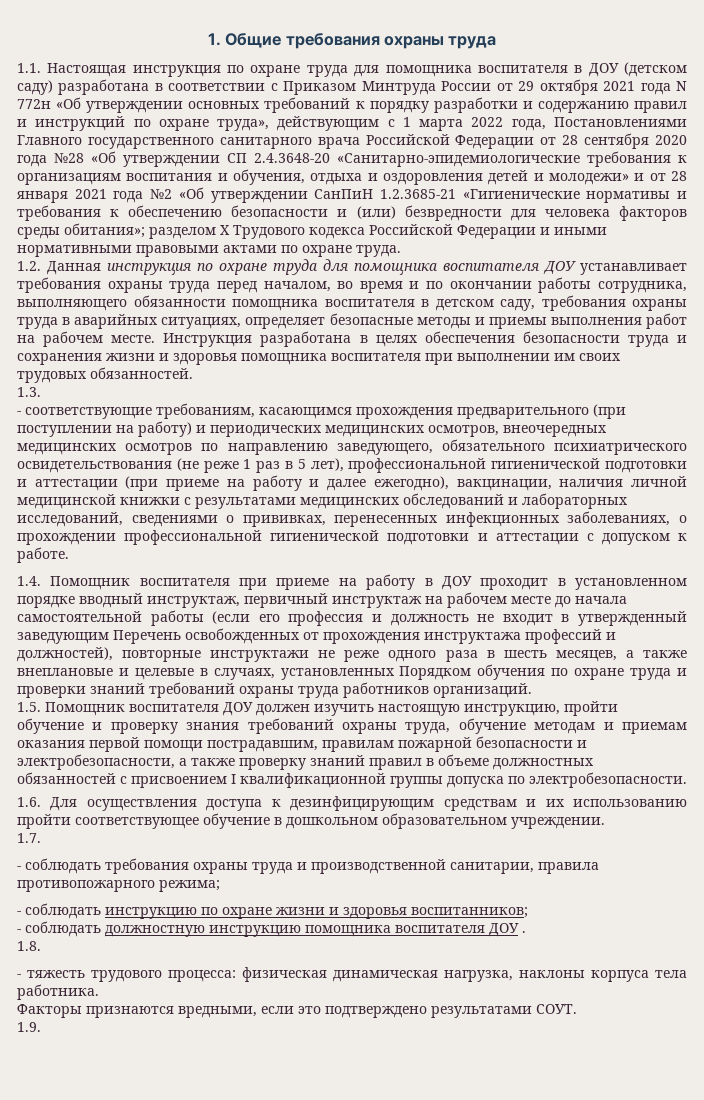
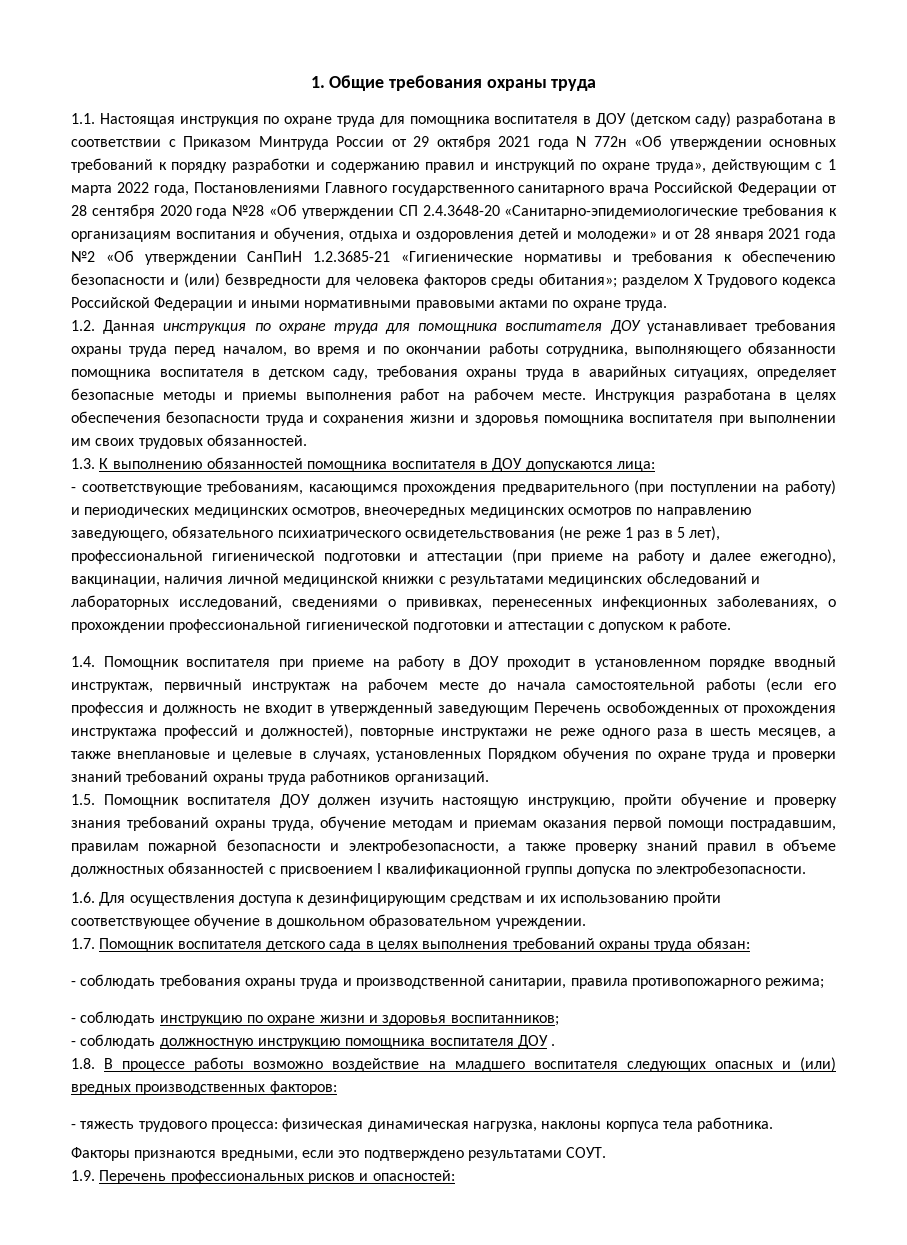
(41, 392) none -> [99,457,655,472] К выполнению обязанностей помощника воспитателя в ДОУ допускаются лица:
(41, 838) none -> [99,937,750,952] Помощник воспитателя детского сада в целях выполнения требований охраны труда обязан:
(41, 946) none -> [104,1057,837,1072] [71,1081,337,1095] В процессе работы возможно воздействие на младшего воспитателя следующих опасных и (или) вредных производственных факторов:
(41, 1027) none -> [99,1170,455,1184] Перечень профессиональных рисков и опасностей:

